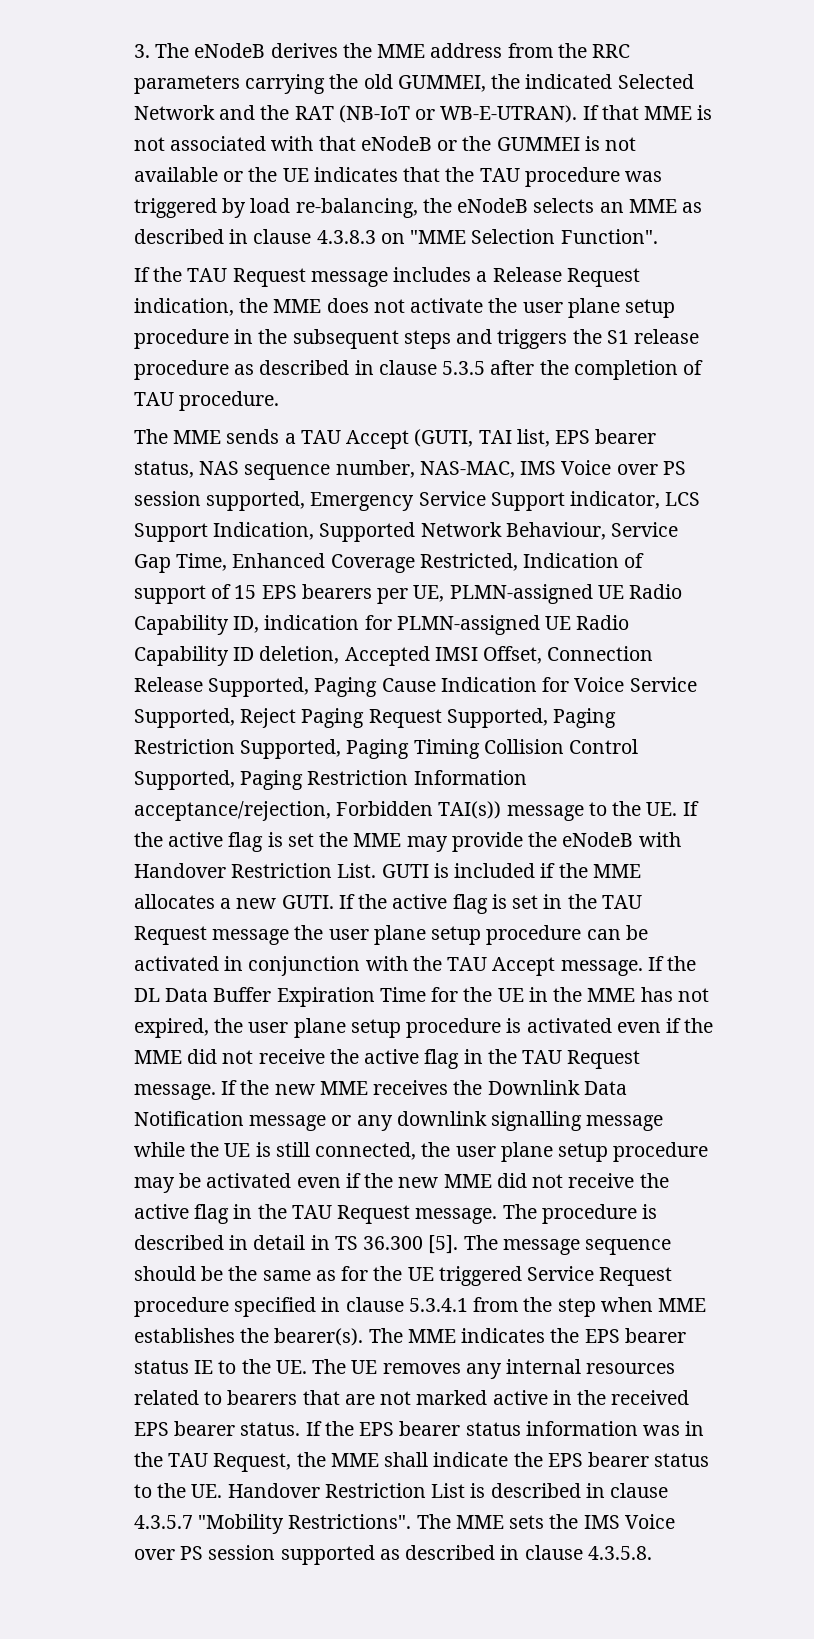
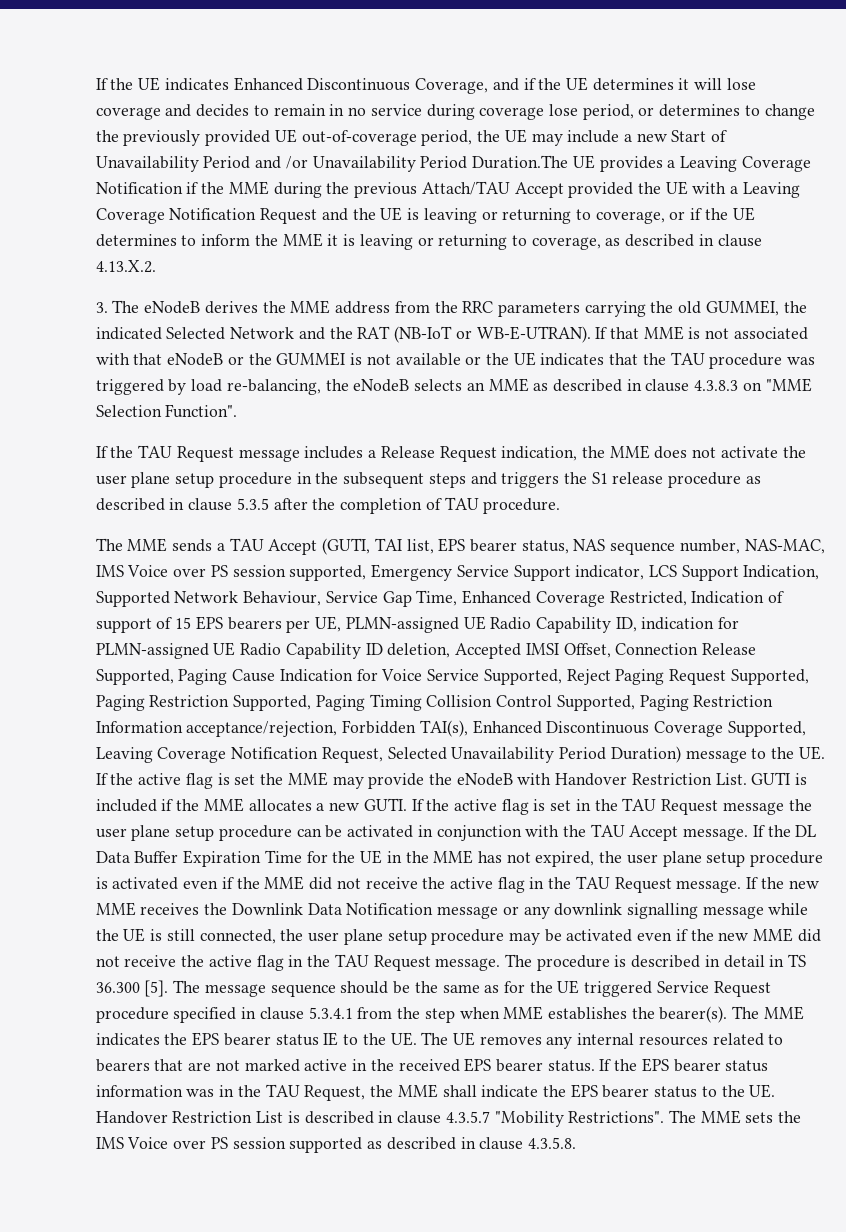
(133, 51) none -> [95,77,756,94] [95,104,815,120] [95,129,728,146] [95,155,811,172] [95,181,800,198] [95,207,755,224] [95,233,762,250] [95,260,156,273] If the UE indicates Enhanced Discontinuous Coverage, and if the UE determines it will lose coverage and decides to remain in no service during coverage lose period, or determines to change the previously provided UE out-of-coverage period, the UE may include a new Start of Unavailability Period and /or Unavailability Period Duration.The UE provides a Leaving Coverage Notification if the MME during the previous Attach/TAU Accept provided the UE with a Leaving Coverage Notification Request and the UE is leaving or returning to coverage, or if the UE determines to inform the MME it is leaving or returning to coverage, as described in clause 4.13.X.2. //
[438,801,502,819] TAI(s)) -> [419,720,806,737] [95,746,681,763] TAI(s), Enhanced Discontinuous Coverage Supported, Leaving Coverage Notification Request, Selected Unavailability Period Duration)

